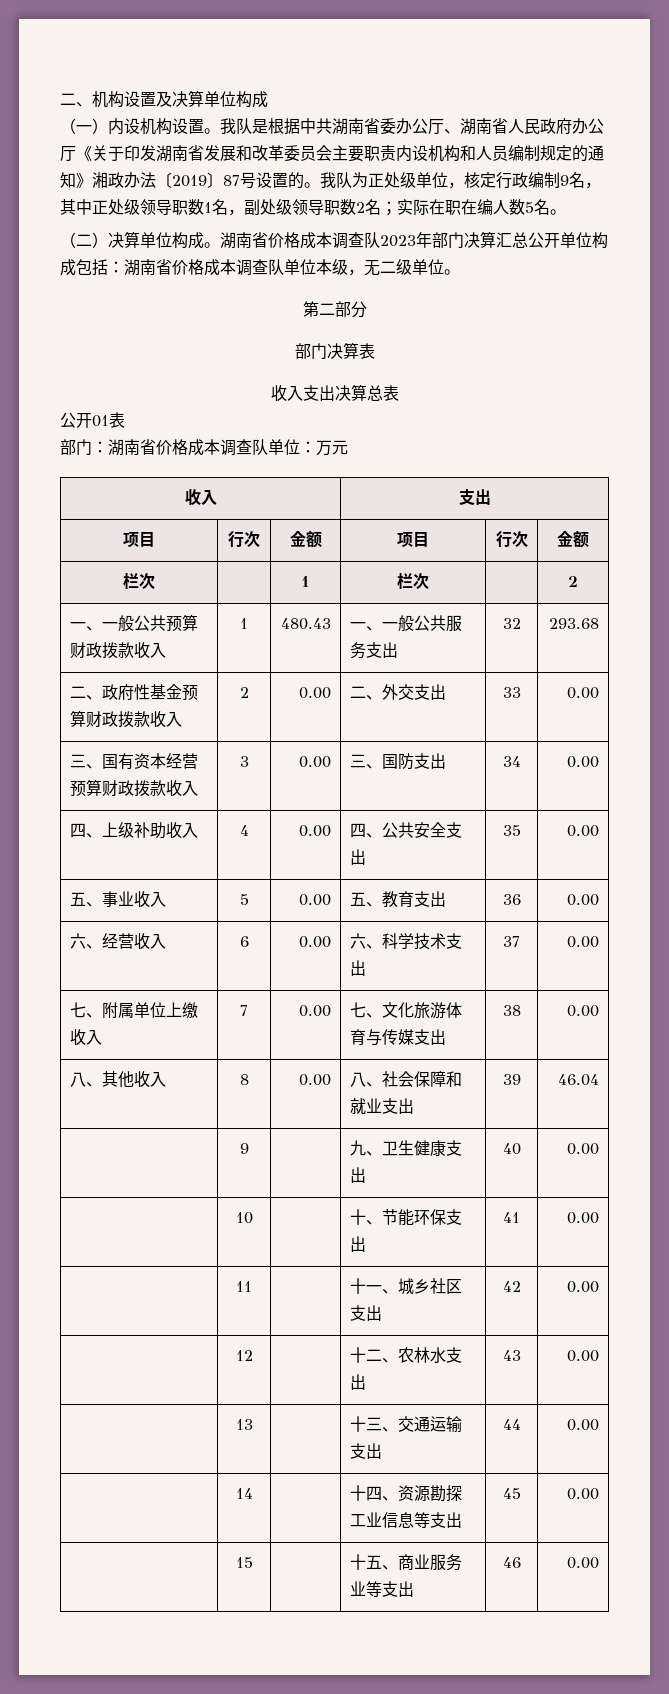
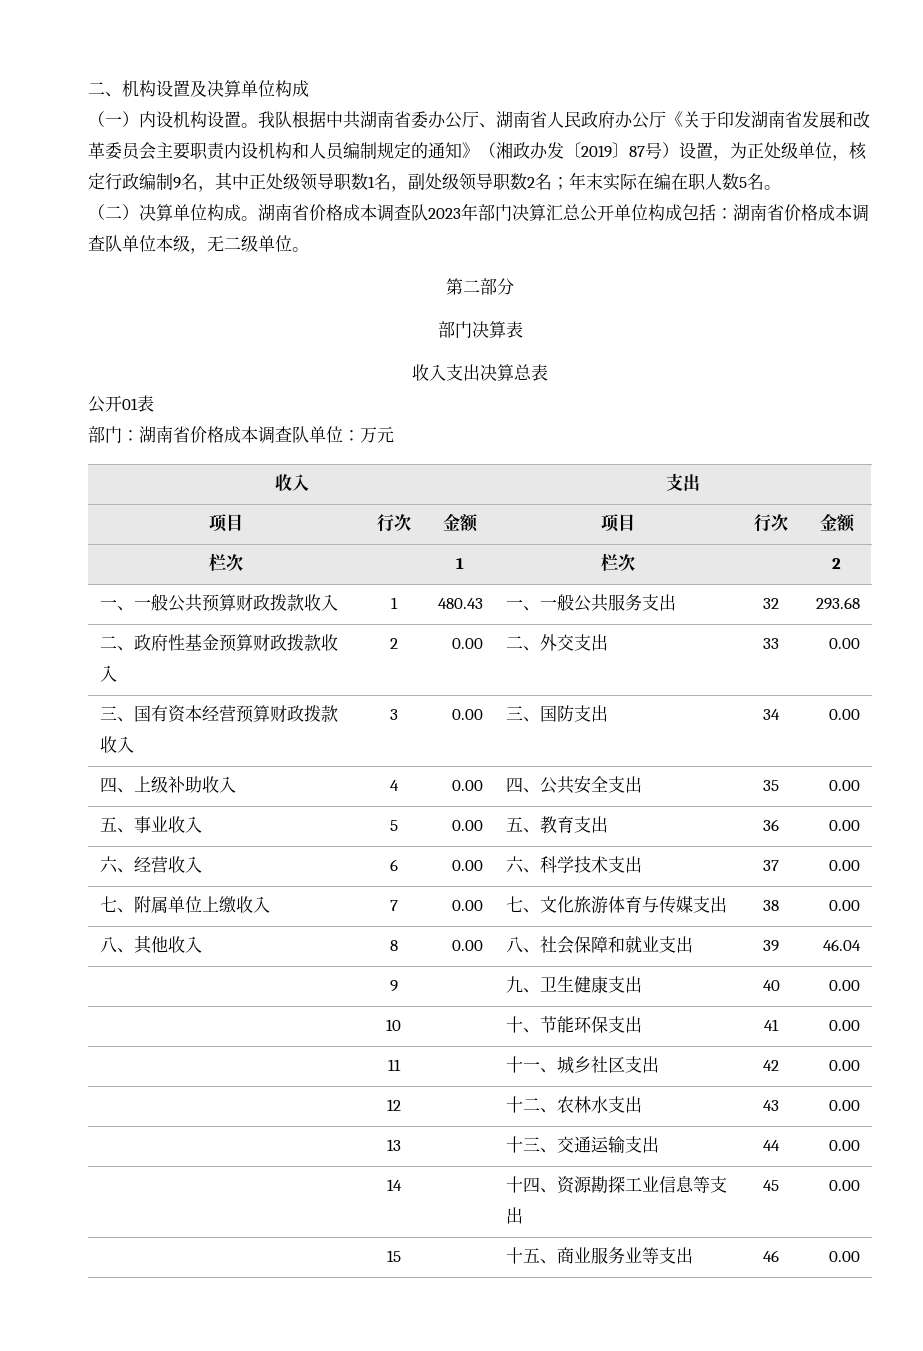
[252,119,268,134] 是 -> (292, 119) none
[92,172,156,188] 湘政办法 -> [479,142,564,159] （湘政办发
[256,172,352,189] 设置的。我队 -> [662,142,730,161] ）设置，
[397,199,493,216] 实际在职在编 -> [569,172,706,191] 年末实际在编在职

